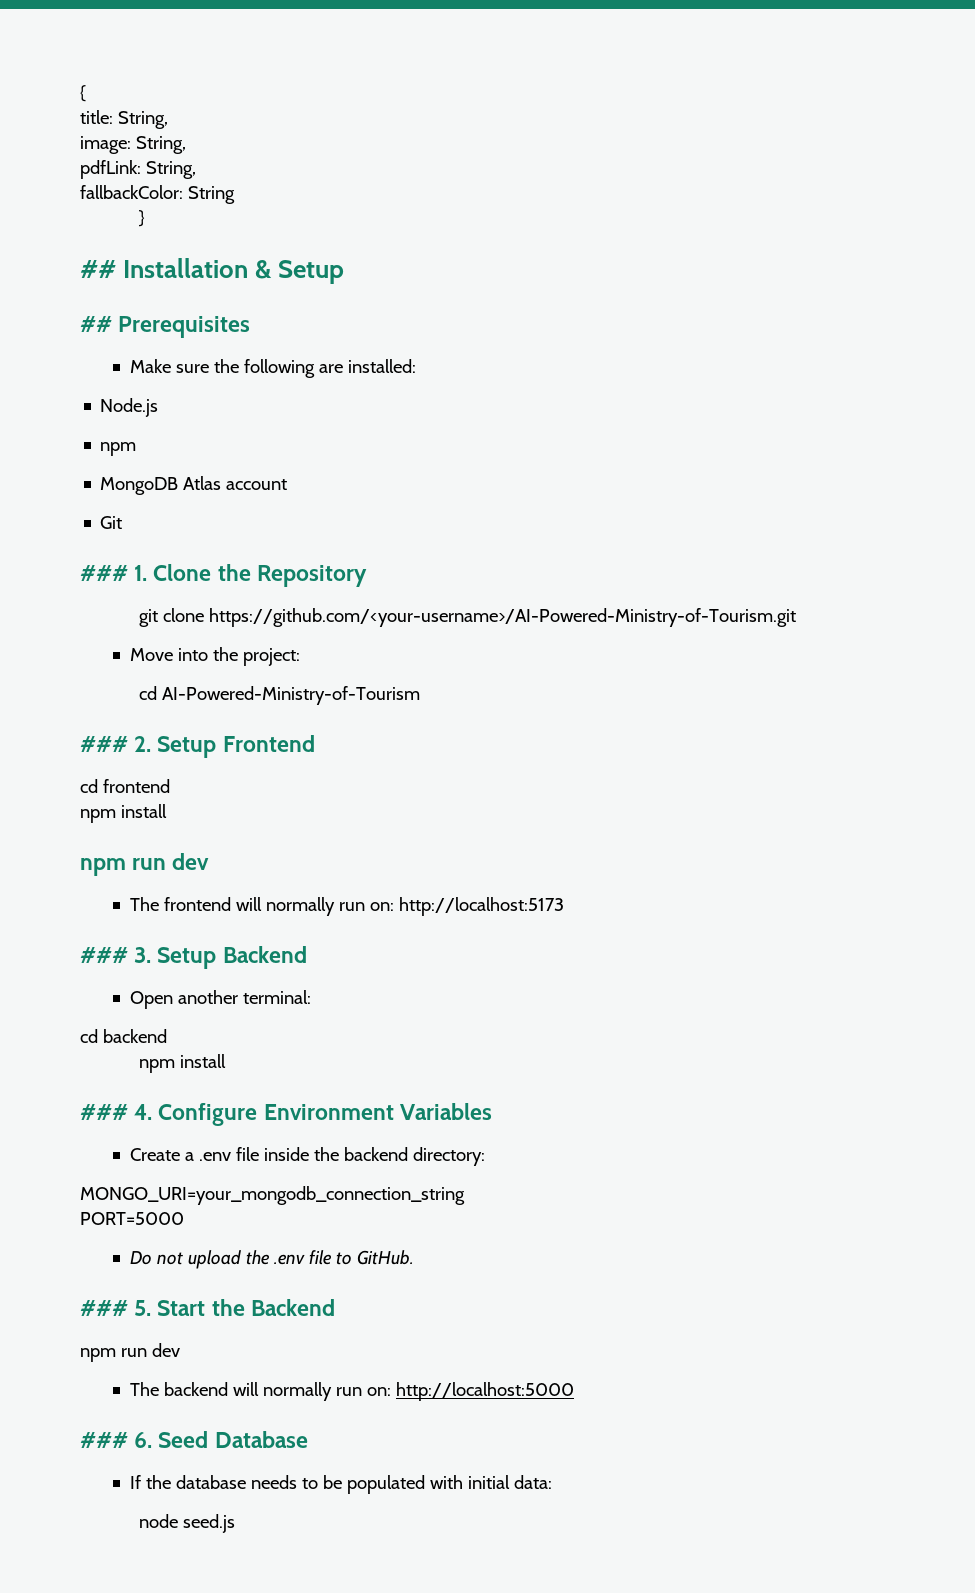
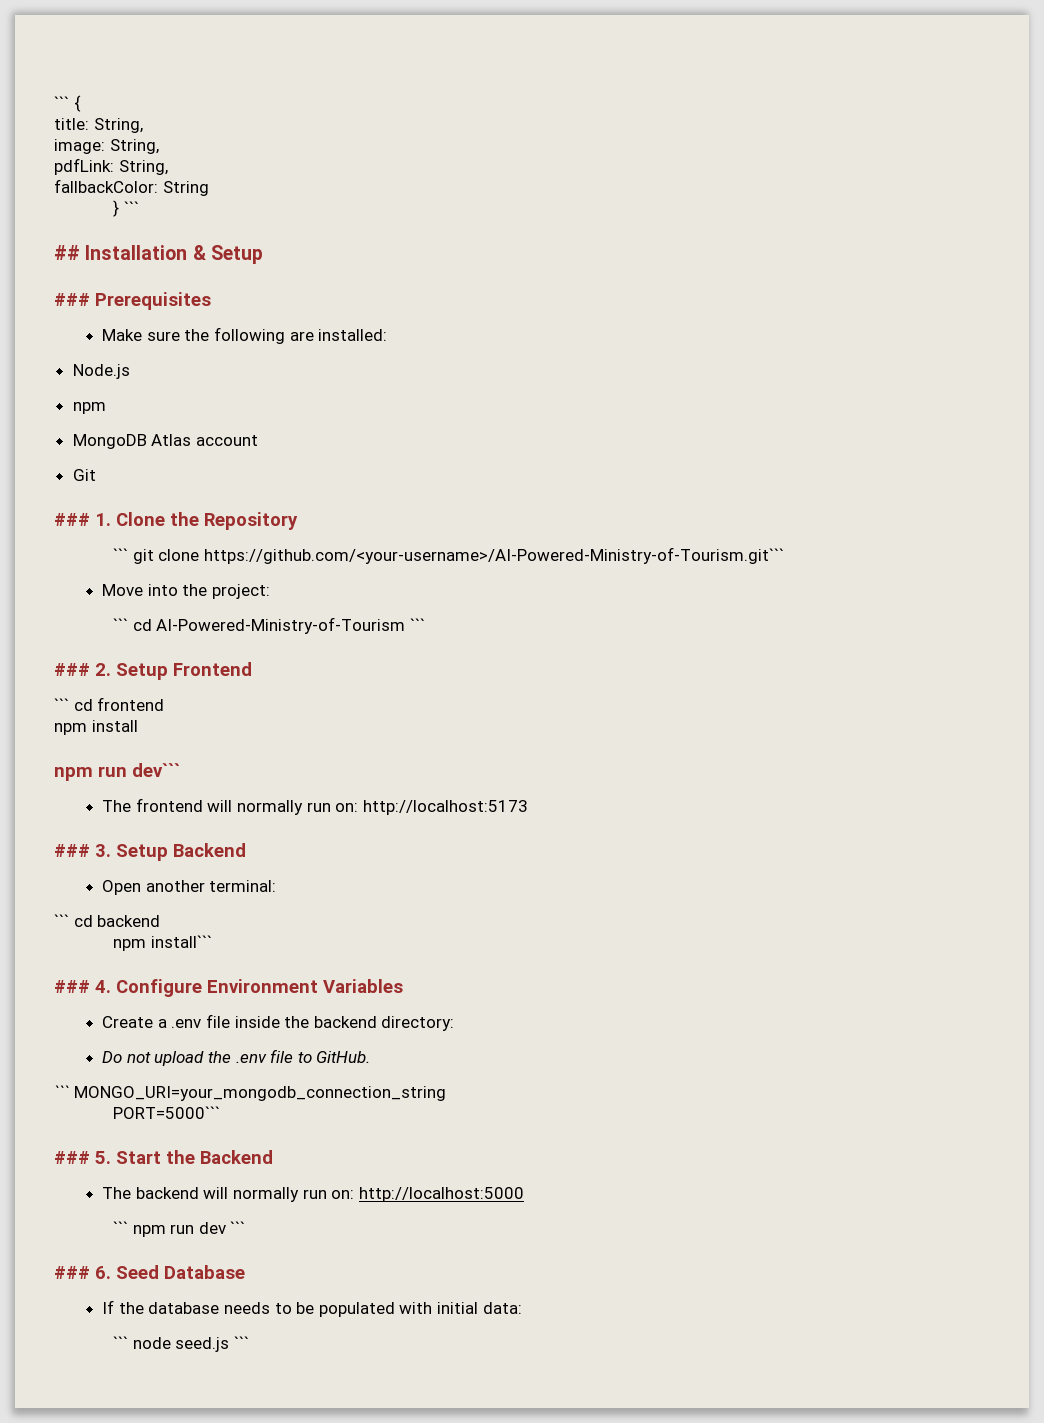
(80, 93) none -> [54,96,69,109] ```
(145, 218) none -> [123,201,139,214] ```
[80,316,112,332] ## -> [54,293,90,306] ###
(367, 576) none -> [113,548,129,561] ```
[208,608,796,627] https://github.com/<your-username>/AI-Powered-Ministry-of-Tourism.git -> [203,547,784,564] https://github.com/<your-username>/AI-Powered-Ministry-of-Tourism.git```
(300, 657) none -> [113,618,129,631] ```
(420, 695) none -> [409,618,425,631] ```
(315, 743) none -> [54,698,69,711] ```
[172,853,210,870] dev -> [132,763,180,777] dev```
(311, 997) none -> [54,914,69,927] ```
[179,1054,226,1068] install -> [150,935,212,948] install```
[80,1186,465,1205] [80,1212,184,1225] // MONGO_URI=your_mongodb_connection_string // PORT=5000 -> (455, 1023) none
(414, 1257) none -> [54,1085,446,1101] [113,1106,221,1119] // ``` MONGO_URI=your_mongodb_connection_string // PORT=5000```
[80,1343,180,1362] // npm run dev -> (273, 1157) none
(574, 1391) none -> [113,1221,246,1237] // ``` npm run dev ```
(552, 1482) none -> [113,1336,129,1349] ```
(235, 1523) none -> [233,1336,249,1349] ```

